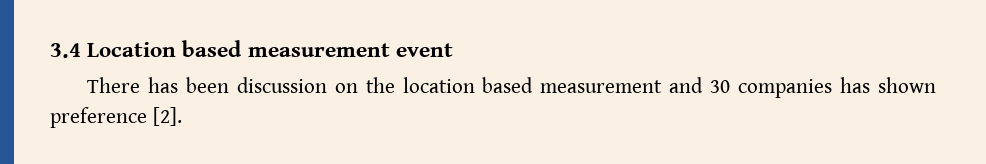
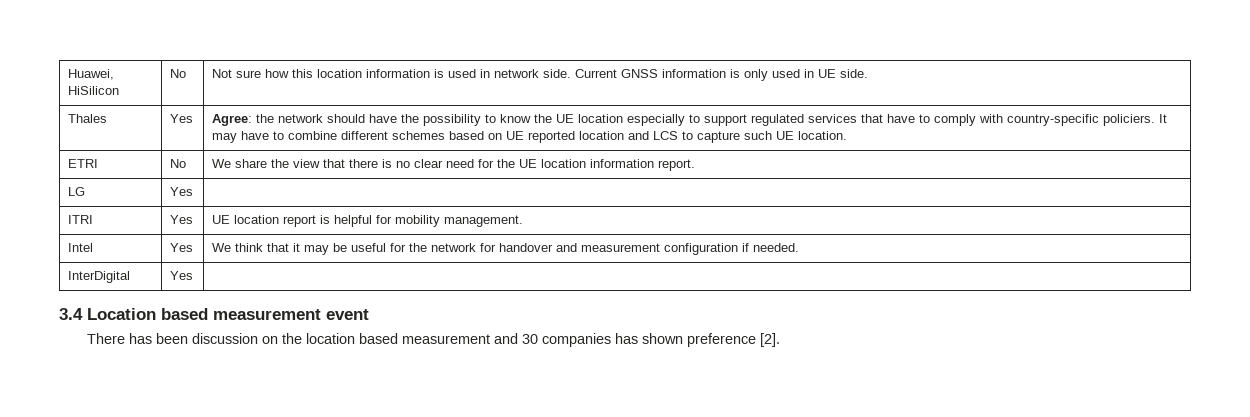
(50, 50) none -> [67,69,114,80] [67,86,119,95] [169,69,186,78] [211,69,868,81] [67,114,107,123] [169,114,193,123] [211,114,1167,126] [211,131,847,143] [67,159,98,168] [169,159,186,168] [211,159,695,171] [67,187,85,196] [169,187,193,196] [67,215,93,224] [169,215,193,224] [211,215,523,227] [67,243,93,252] [169,243,193,252] [211,243,799,255] [67,271,130,283] [169,271,193,280] Huawei, HiSilicon | No | Not sure how this location information is used in network side. Current GNSS information is only used in UE side. // Thales | Yes | Agree: the network should have the possibility to know the UE location especially to support regulated services that have to comply with country-specific policiers. It may have to combine different schemes based on UE reported location and LCS to capture such UE location. // ETRI | No | We share the view that there is no clear need for the UE location information report. // LG | Yes | // ITRI | Yes | UE location report is helpful for mobility management. // Intel | Yes | We think that it may be useful for the network for handover and measurement configuration if needed. // InterDigital | Yes | //

